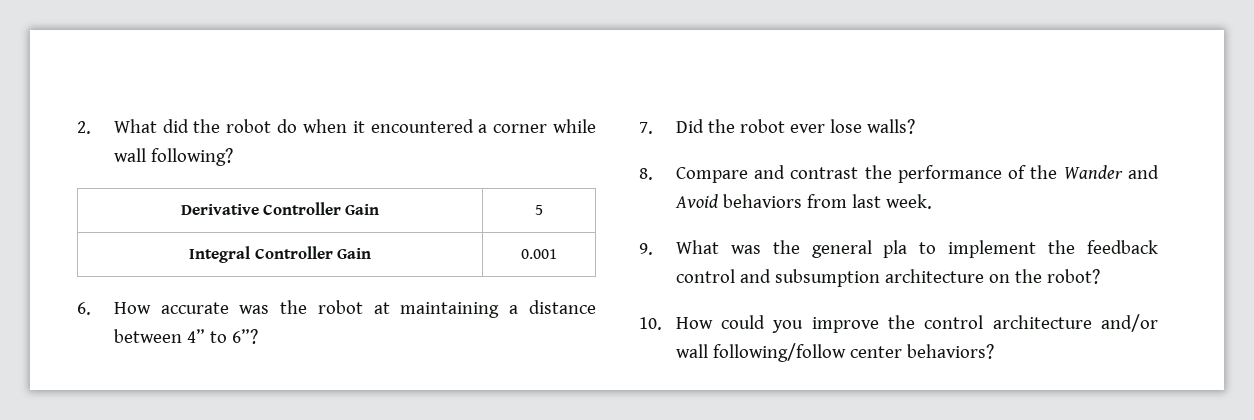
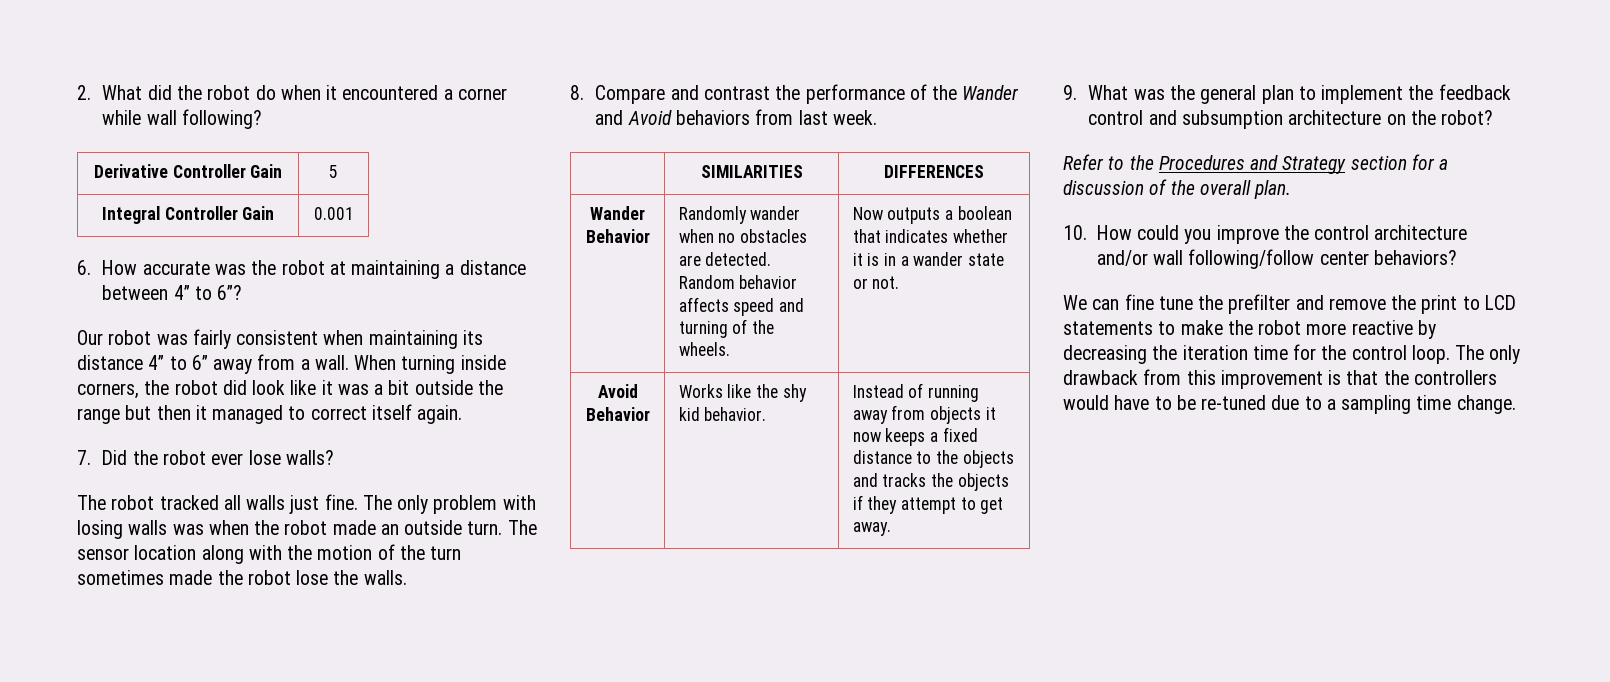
(258, 336) none -> [77,329,483,349] [77,354,506,374] [77,380,503,399] [77,404,463,424] // Our robot was fairly consistent when maintaining its distance 4” to 6” away from a wall. When turning inside corners, the robot did look like it was a bit outside the range but then it managed to correct itself again.
(915, 126) none -> [77,494,536,514] [77,520,537,539] [77,544,462,564] [77,570,407,585] // The robot tracked all walls just fine. The only problem with losing walls was when the robot made an outside turn. The sensor location along with the motion of the turn sometimes made the robot lose the walls.
(932, 201) none -> [700,165,803,178] [884,165,984,178] [590,206,645,220] [585,229,650,243] [678,206,801,224] [678,229,808,243] [678,252,772,266] [678,275,798,289] [678,297,805,316] [678,319,775,338] [678,342,730,356] [852,206,1012,224] [852,229,1009,243] [852,252,1005,266] [852,276,900,289] [597,384,638,398] [585,407,650,421] [678,384,807,402] [678,407,767,421] [852,383,980,402] [852,405,996,424] [852,427,978,446] [852,450,1014,468] [852,473,1009,491] [852,495,1004,514] [852,522,891,536] // | SIMILARITIES | DIFFERENCES // Wander Behavior | Randomly wander when no obstacles are detected. Random behavior affects speed and turning of the wheels. | Now outputs a boolean that indicates whether it is in a wander state or not. // Avoid Behavior | Works like the shy kid behavior. | Instead of running away from objects it now keeps a fixed distance to the objects and tracks the objects if they attempt to get away.
[883,240,908,258] pla -> [1261,85,1294,104] plan
(1100, 276) none -> [1063,154,1449,174] [1063,179,1292,199] // Refer to the Procedures and Strategy section for a discussion of the overall plan.
(994, 351) none -> [1063,294,1516,314] [1063,320,1436,339] [1063,344,1521,364] [1063,369,1497,389] [1063,395,1516,414] // We can fine tune the prefilter and remove the print to LCD statements to make the robot more reactive by decreasing the iteration time for the control loop. The only drawback from this improvement is that the controllers would have to be re-tuned due to a sampling time change.

